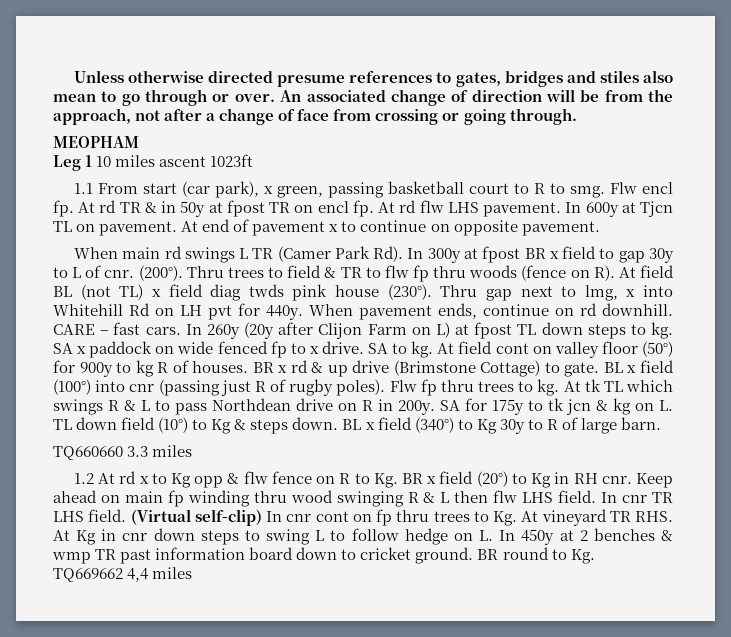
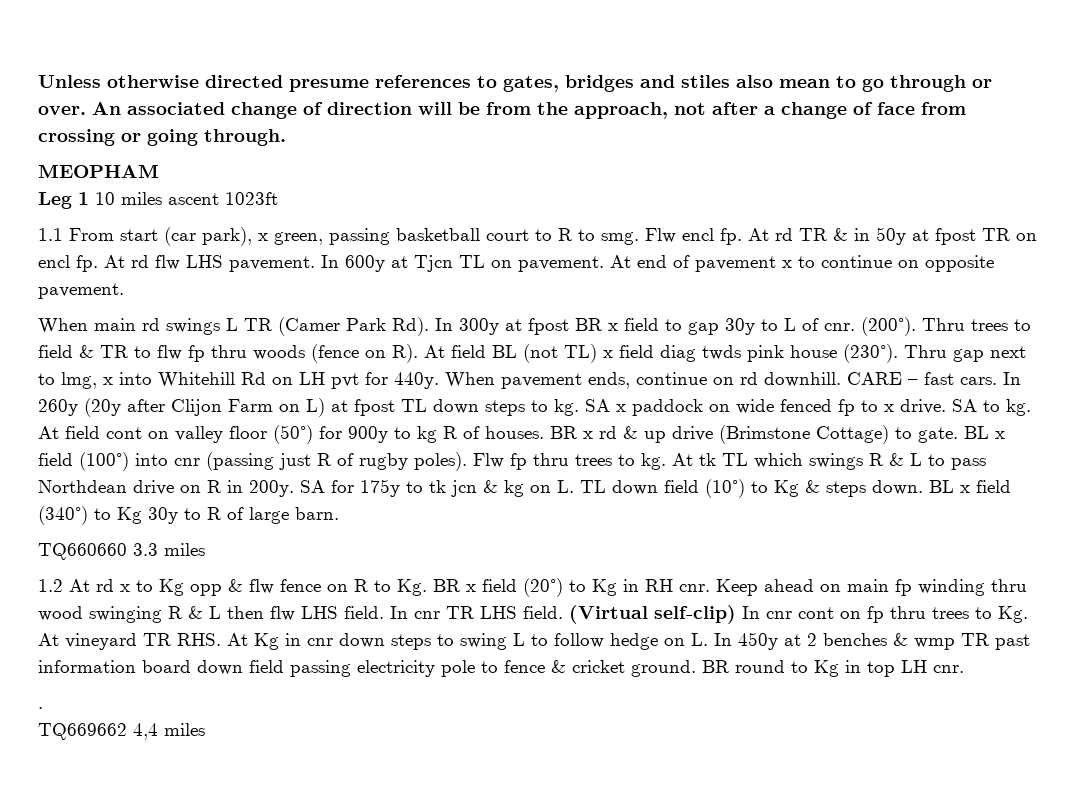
[341,549,357,560] to -> [249,660,566,677] field passing electricity pole to fence &
[570,549,595,564] Kg. -> [814,660,964,677] [38,707,43,709] Kg in top LH cnr. // .

